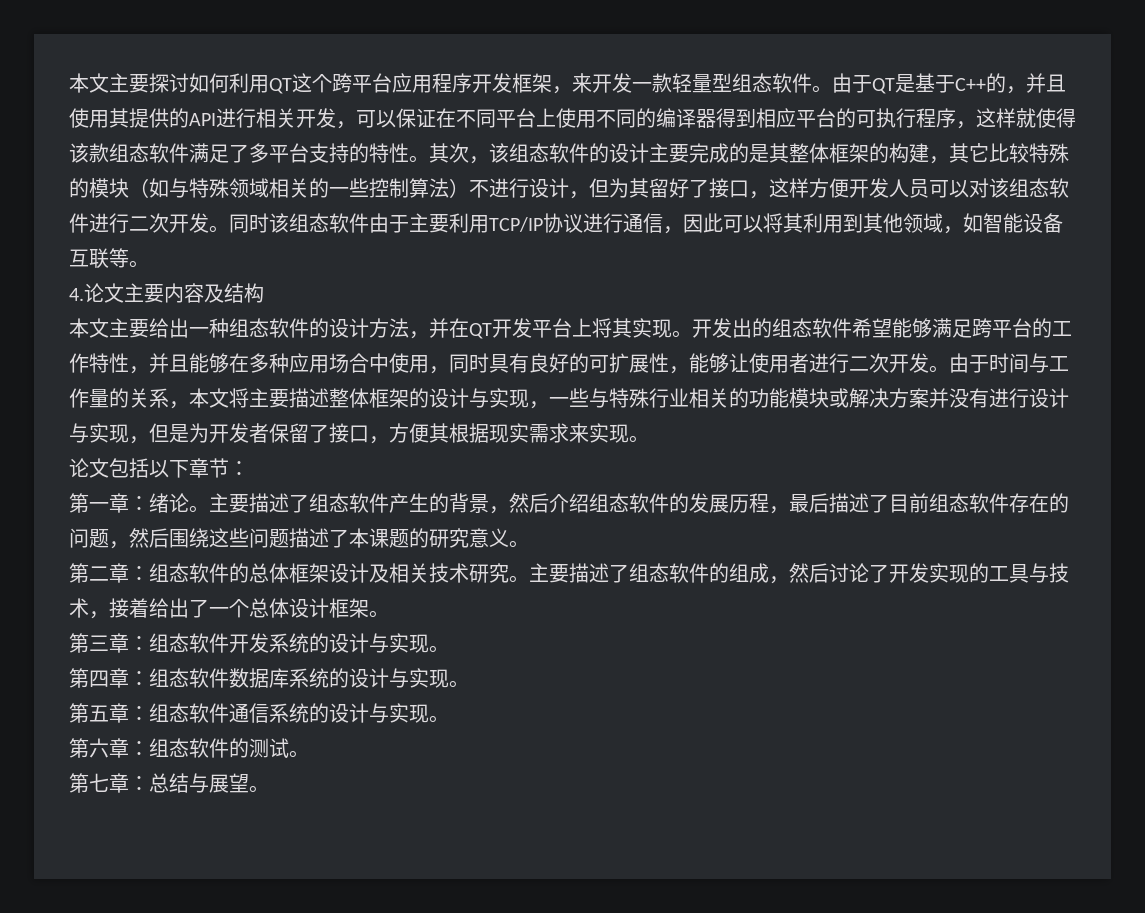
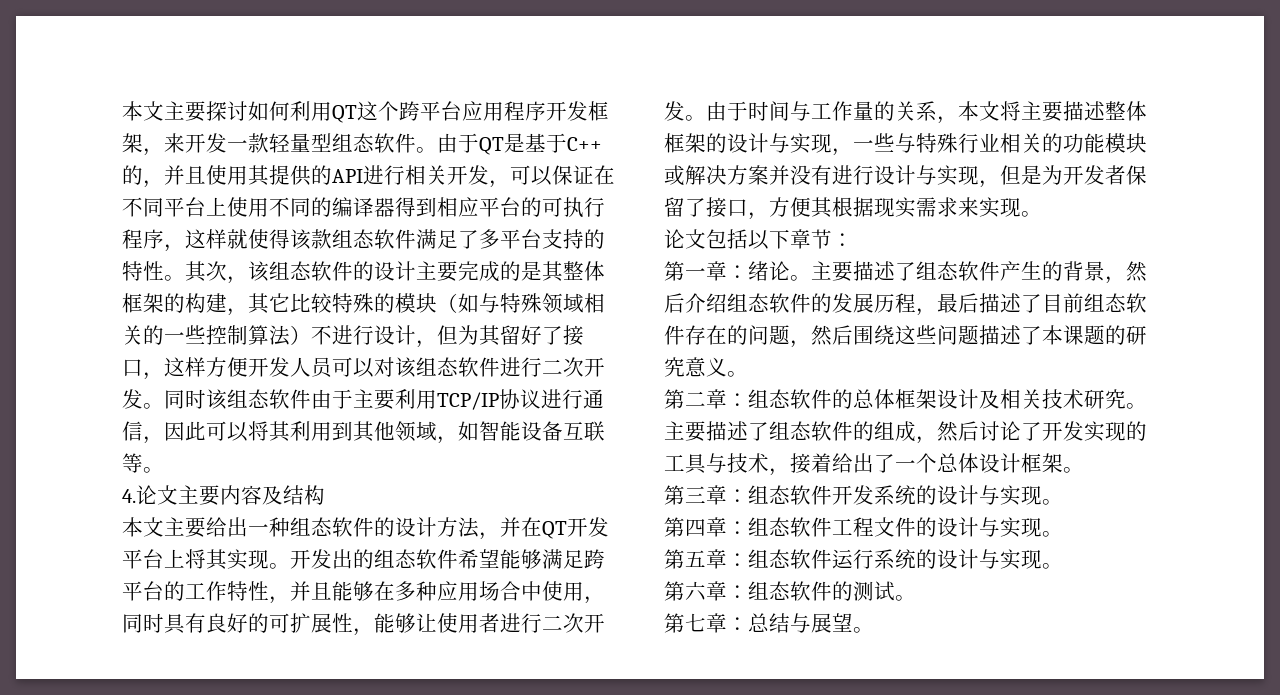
[229,668,329,688] 数据库系统 -> [832,517,916,537] 工程文件
[229,703,269,723] 通信 -> [832,549,874,569] 运行

